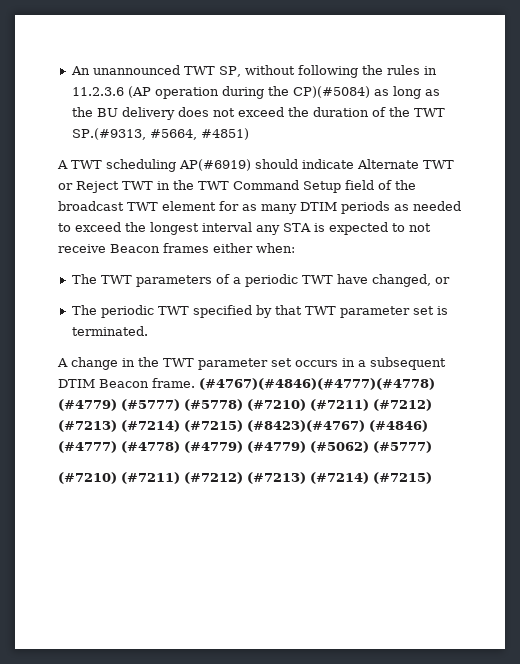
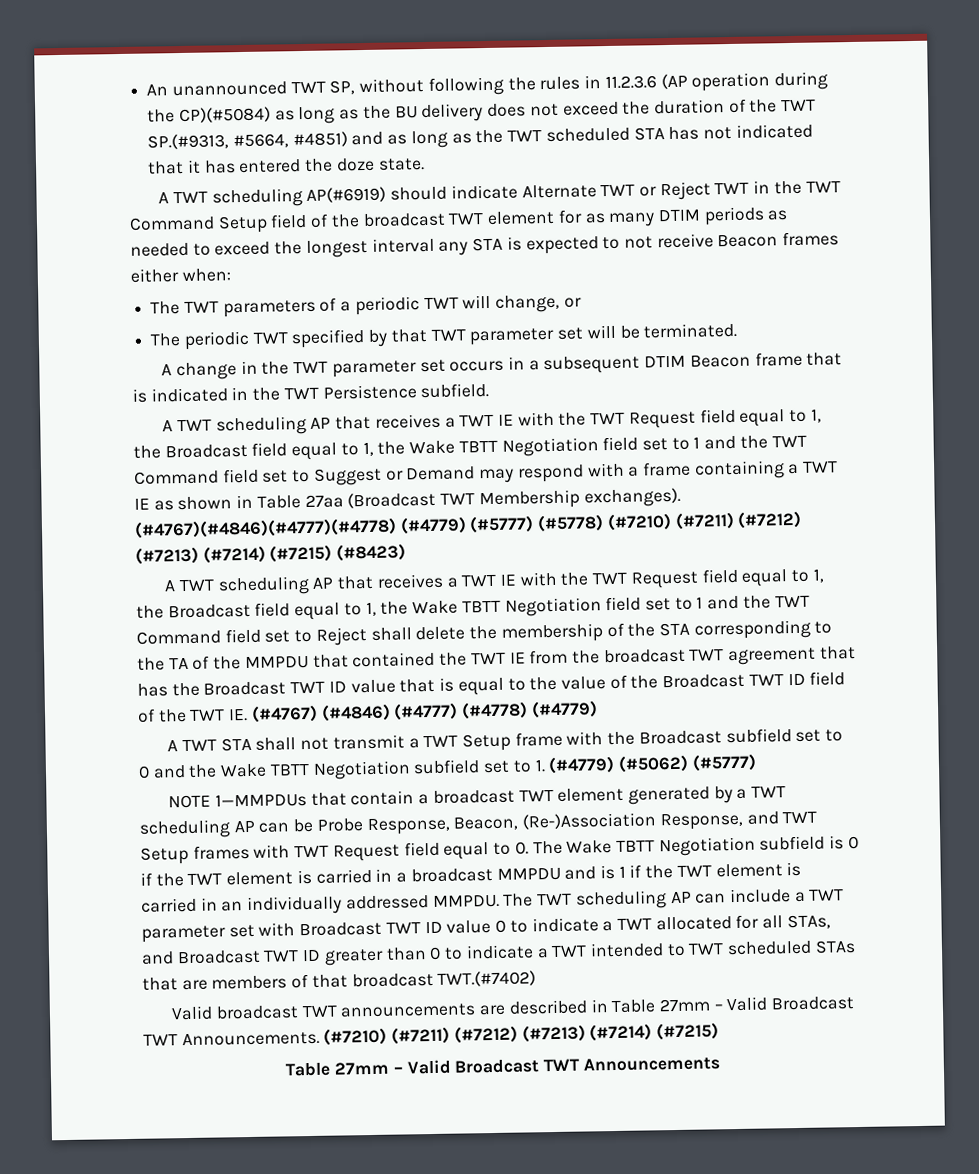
(249, 134) none -> [351,123,813,149] [147,157,425,175] and as long as the TWT scheduled STA has not indicated that it has entered the doze state.
[336,274,431,287] have changed, -> [462,294,561,313] will change,
[436,306,448,315] is -> [586,324,640,339] will be
[152,378,195,388] frame. -> [754,351,843,367] [132,382,490,403] [162,408,822,436] [133,435,807,461] [134,460,839,486] [134,487,681,511] frame that is indicated in the TWT Persistence subfield. // A TWT scheduling AP that receives a TWT IE with the TWT Request field equal to 1, the Broadcast field equal to 1, the Wake TBTT Negotiation field set to 1 and the TWT Command field set to Suggest or Demand may respond with a frame containing a TWT IE as shown in Table 27aa (Broadcast TWT Membership exchanges).
[247,420,428,432] [58,441,432,453] [58,472,432,484] (#8423)(#4767) (#4846) (#4777) (#4778) (#4779) (#4779) (#5062) (#5777) // (#7210) (#7211) (#7212) (#7213) (#7214) (#7215) -> [336,543,407,562] [164,568,824,596] [136,595,810,621] [136,619,833,646] [137,646,856,671] [137,671,846,697] [137,700,598,723] [167,728,844,752] [138,753,757,780] [168,786,787,809] [139,811,818,839] [140,835,859,865] [140,861,802,887] [141,888,845,916] [141,914,831,943] [141,940,856,966] [142,970,537,991] [171,996,855,1021] [143,1022,720,1047] [285,1056,720,1077] (#8423) // A TWT scheduling AP that receives a TWT IE with the TWT Request field equal to 1, the Broadcast field equal to 1, the Wake TBTT Negotiation field set to 1 and the TWT Command field set to Reject shall delete the membership of the STA corresponding to the TA of the MMPDU that contained the TWT IE from the broadcast TWT agreement that has the Broadcast TWT ID value that is equal to the value of the Broadcast TWT ID field of the TWT IE. (#4767) (#4846) (#4777) (#4778) (#4779) // A TWT STA shall not transmit a TWT Setup frame with the Broadcast subfield set to 0 and the Wake TBTT Negotiation subfield set to 1. (#4779) (#5062) (#5777) // NOTE 1—MMPDUs that contain a broadcast TWT element generated by a TWT scheduling AP can be Probe Response, Beacon, (Re-)Association Response, and TWT Setup frames with TWT Request field equal to 0. The Wake TBTT Negotiation subfield is 0 if the TWT element is carried in a broadcast MMPDU and is 1 if the TWT element is carried in an individually addressed MMPDU. The TWT scheduling AP can include a TWT parameter set with Broadcast TWT ID value 0 to indicate a TWT allocated for all STAs, and Broadcast TWT ID greater than 0 to indicate a TWT intended to TWT scheduled STAs that are members of that broadcast TWT.(#7402) // Valid broadcast TWT announcements are described in Table 27mm – Valid Broadcast TWT Announcements. (#7210) (#7211) (#7212) (#7213) (#7214) (#7215) // Table 27mm – Valid Broadcast TWT Announcements

